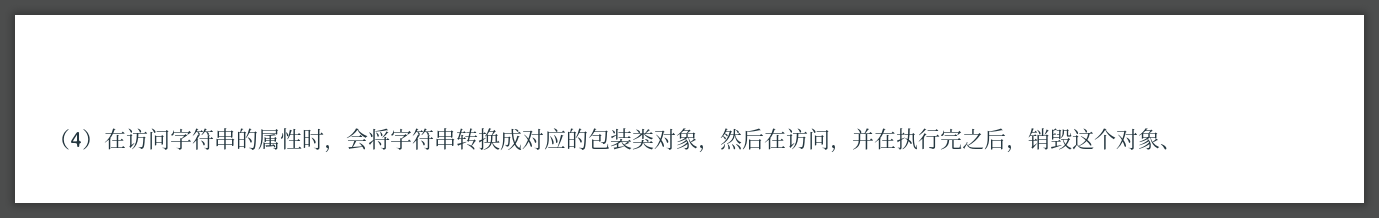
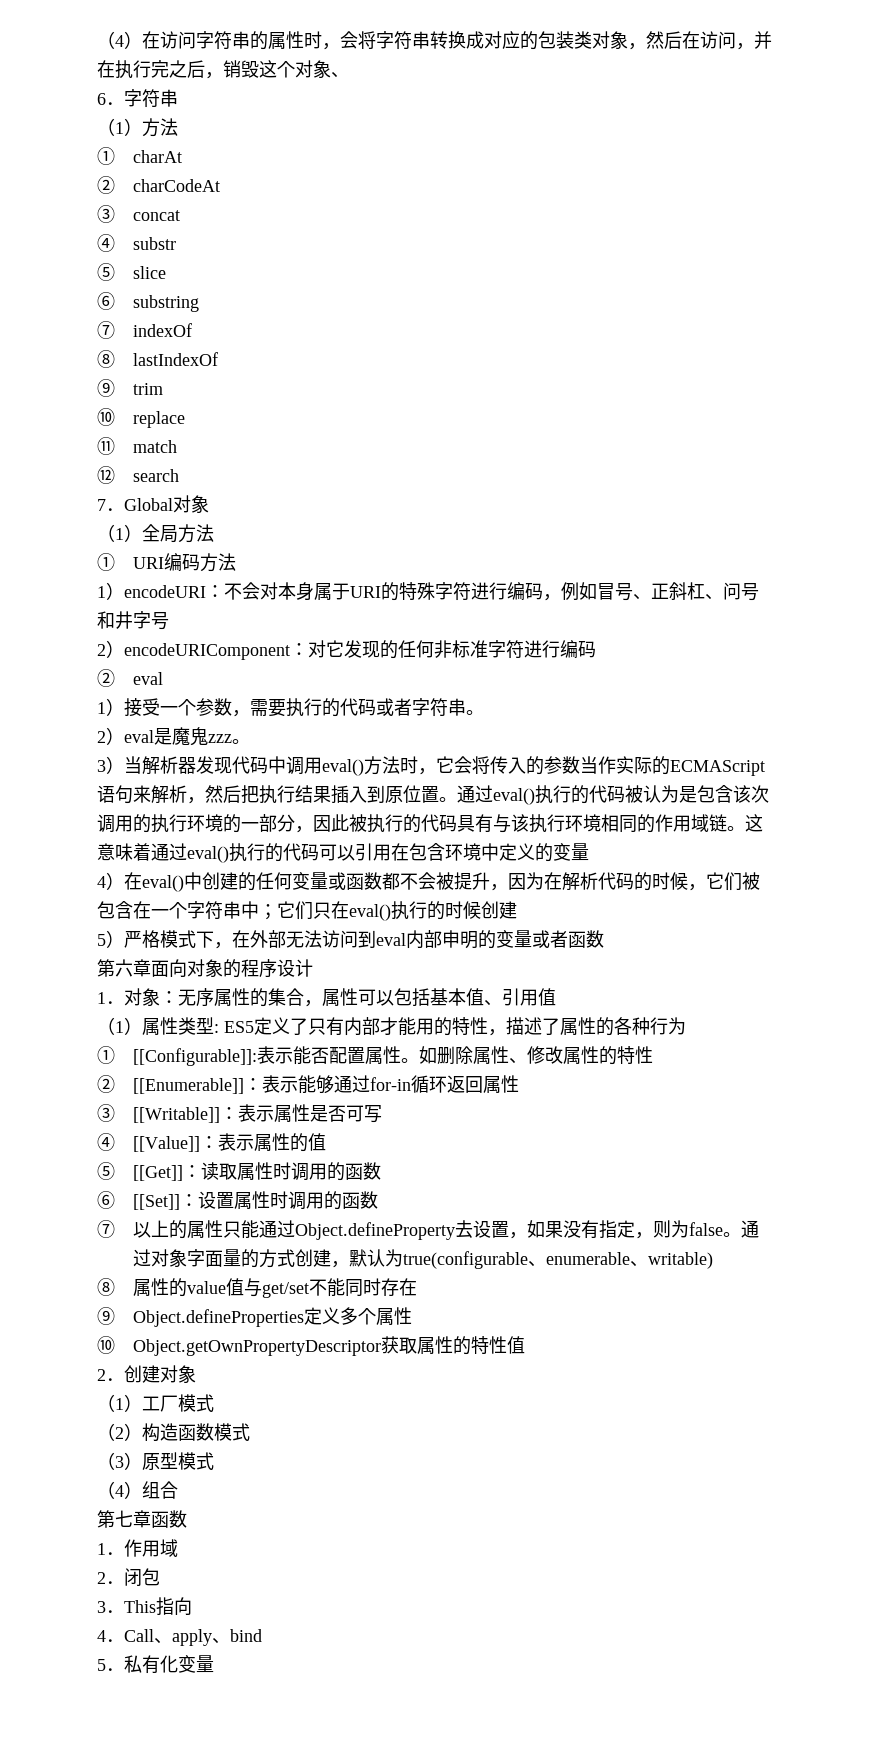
(1182, 147) none -> [97,89,178,108] [97,118,178,137] [97,147,182,165] [97,176,220,194] [97,205,180,223] [97,234,176,252] [97,263,166,281] [97,292,199,312] [97,321,192,339] [97,350,218,368] [97,379,163,397] [97,408,185,428] [97,437,177,455] [97,466,179,484] [97,495,209,513] [97,524,214,543] [97,553,236,572] [97,582,759,601] [97,611,169,630] [97,640,596,660] [97,669,163,687] [97,698,484,717] [97,727,250,746] [97,756,765,776] [97,785,769,805] [97,814,763,833] [97,843,589,863] [97,872,760,892] [97,901,517,921] [97,930,604,949] [97,959,313,978] [97,988,556,1007] [97,1017,686,1036] [97,1046,653,1066] [97,1075,519,1094] [97,1104,382,1123] [97,1133,326,1152] [97,1162,381,1181] [97,1191,378,1210] [97,1220,759,1240] [132,1249,713,1269] [97,1278,417,1298] [97,1307,412,1327] [97,1336,525,1356] [97,1365,196,1383] [97,1394,214,1412] [97,1423,250,1442] [97,1452,214,1470] [97,1481,178,1499] [97,1510,187,1528] [97,1539,178,1557] [97,1568,160,1587] [97,1597,192,1616] [97,1629,262,1646] [97,1655,214,1674] // 6．字符串 // （1）方法 // ① charAt // ② charCodeAt // ③ concat // ④ substr // ⑤ slice // ⑥ substring // ⑦ indexOf // ⑧ lastIndexOf // ⑨ trim // ⑩ replace // ⑪ match // ⑫ search // 7．Global对象 // （1）全局方法 // ① URI编码方法 // 1）encodeURI：不会对本身属于URI的特殊字符进行编码，例如冒号、正斜杠、问号和井字号 // 2）encodeURIComponent：对它发现的任何非标准字符进行编码 // ② eval // 1）接受一个参数，需要执行的代码或者字符串。 // 2）eval是魔鬼zzz。 // 3）当解析器发现代码中调用eval()方法时，它会将传入的参数当作实际的ECMAScript语句来解析，然后把执行结果插入到原位置。通过eval()执行的代码被认为是包含该次调用的执行环境的一部分，因此被执行的代码具有与该执行环境相同的作用域链。这意味着通过eval()执行的代码可以引用在包含环境中定义的变量 // 4）在eval()中创建的任何变量或函数都不会被提升，因为在解析代码的时候，它们被包含在一个字符串中；它们只在eval()执行的时候创建 // 5）严格模式下，在外部无法访问到eval内部申明的变量或者函数 // 第六章面向对象的程序设计 // 1．对象：无序属性的集合，属性可以包括基本值、引用值 // （1）属性类型: ES5定义了只有内部才能用的特性，描述了属性的各种行为 // ① [[Configurable]]:表示能否配置属性。如删除属性、修改属性的特性 // ② [[Enumerable]]：表示能够通过for-in循环返回属性 // ③ [[Writable]]：表示属性是否可写 // ④ [[Value]]：表示属性的值 // ⑤ [[Get]]：读取属性时调用的函数 // ⑥ [[Set]]：设置属性时调用的函数 // ⑦以上的属性只能通过Object.defineProperty去设置，如果没有指定，则为false。通过对象字面量的方式创建，默认为true(configurable、enumerable、writable) // ⑧属性的value值与get/set不能同时存在 // ⑨ Object.defineProperties定义多个属性 // ⑩ Object.getOwnPropertyDescriptor获取属性的特性值 // 2．创建对象 // （1）工厂模式 // （2）构造函数模式 // （3）原型模式 // （4）组合 // 第七章函数 // 1．作用域 // 2．闭包 // 3．This指向 // 4．Call、apply、bind // 5．私有化变量

